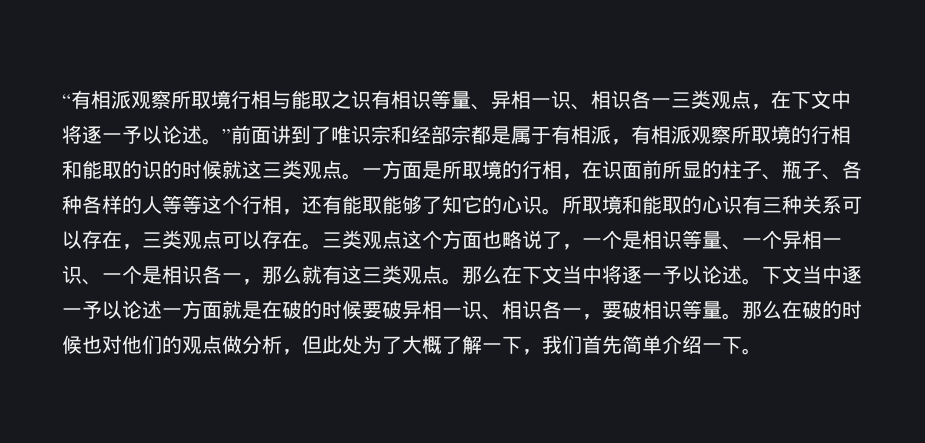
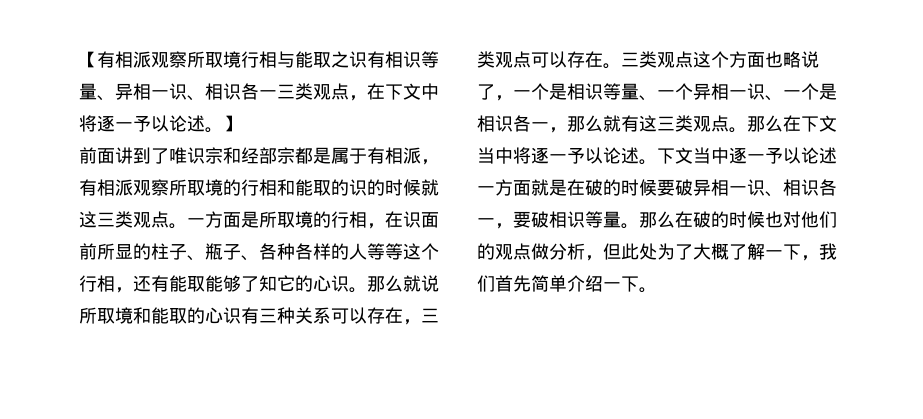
[62,94,71,107] “ -> [79,51,97,68] 【
[222,129,231,142] ” -> [223,115,241,132] 】 //
(562, 211) none -> [367,275,439,292] 那么就说

